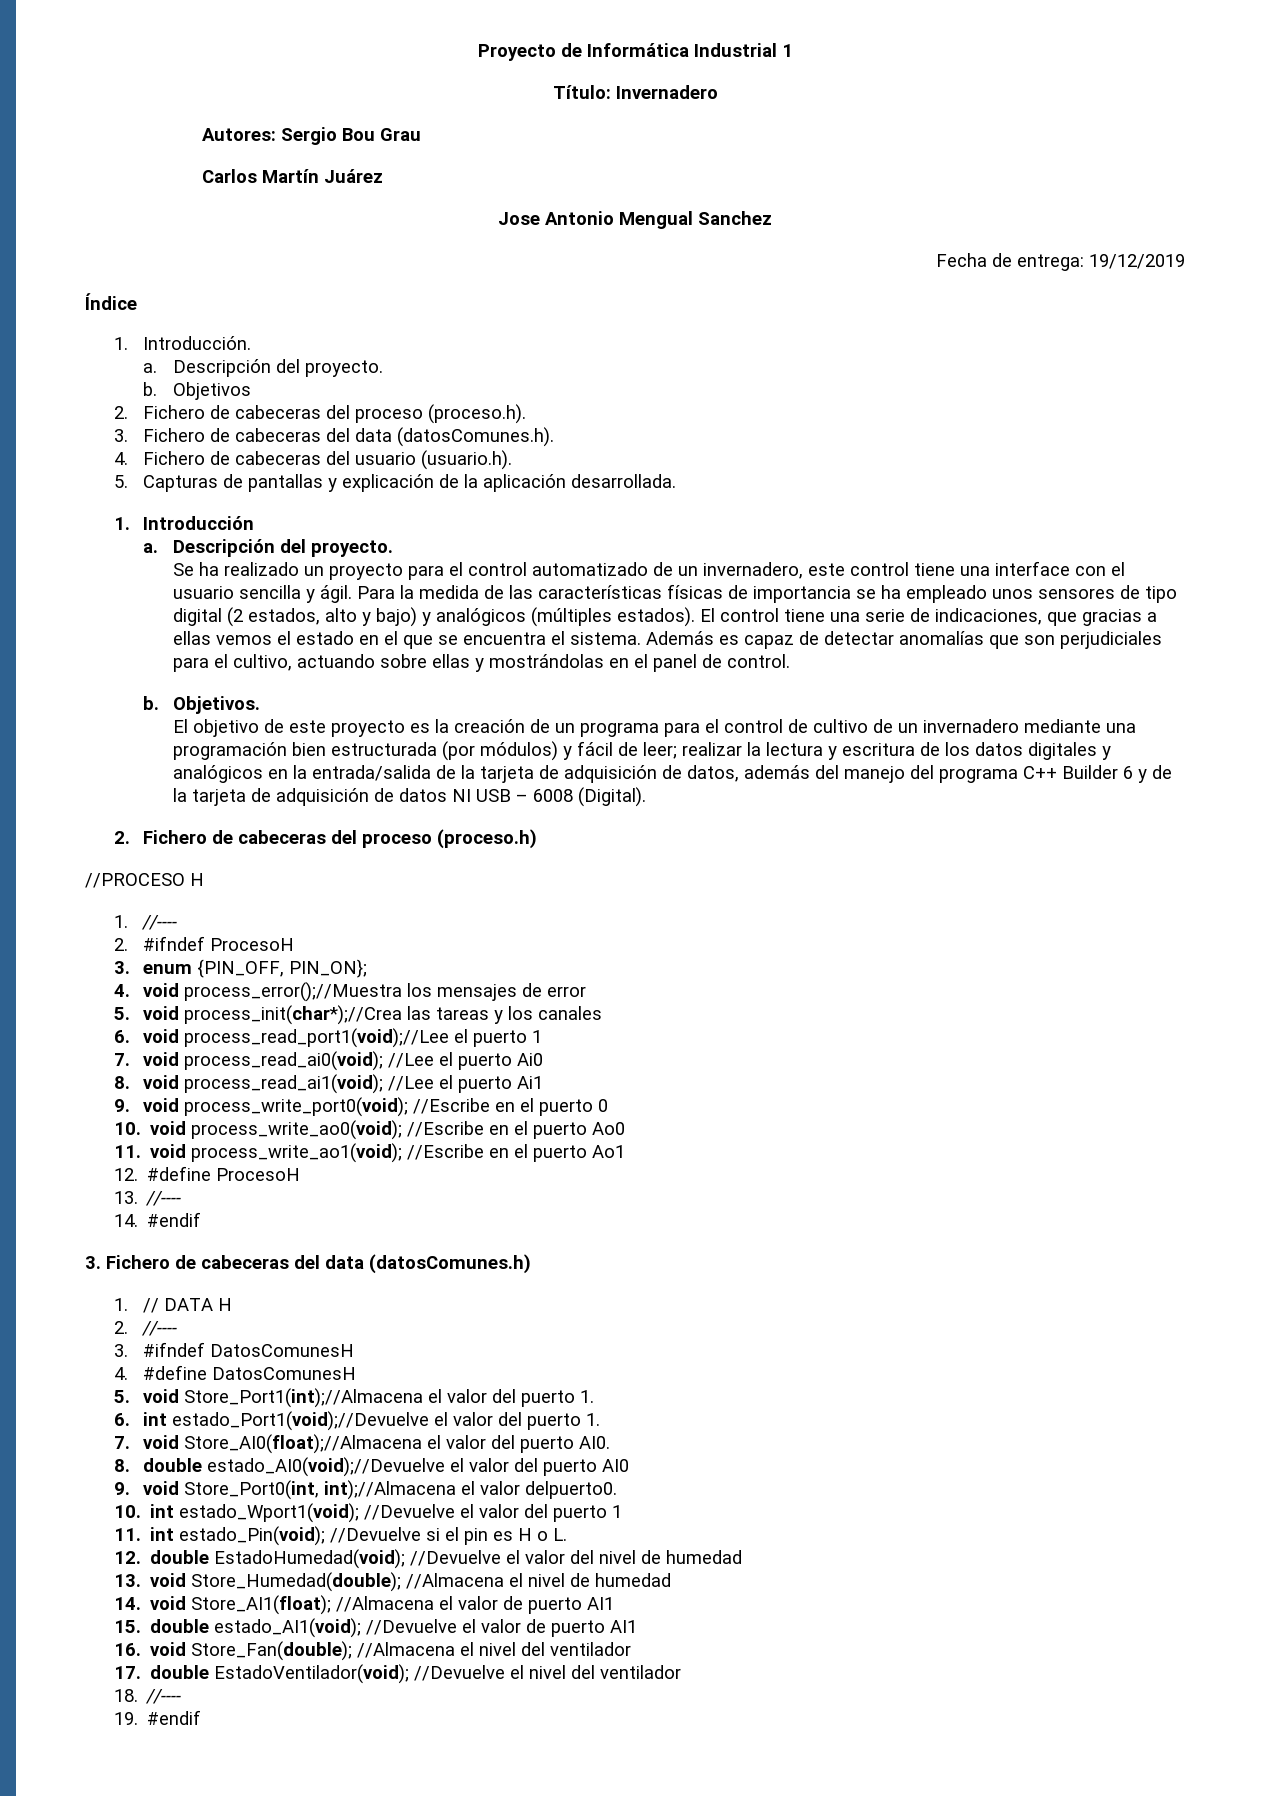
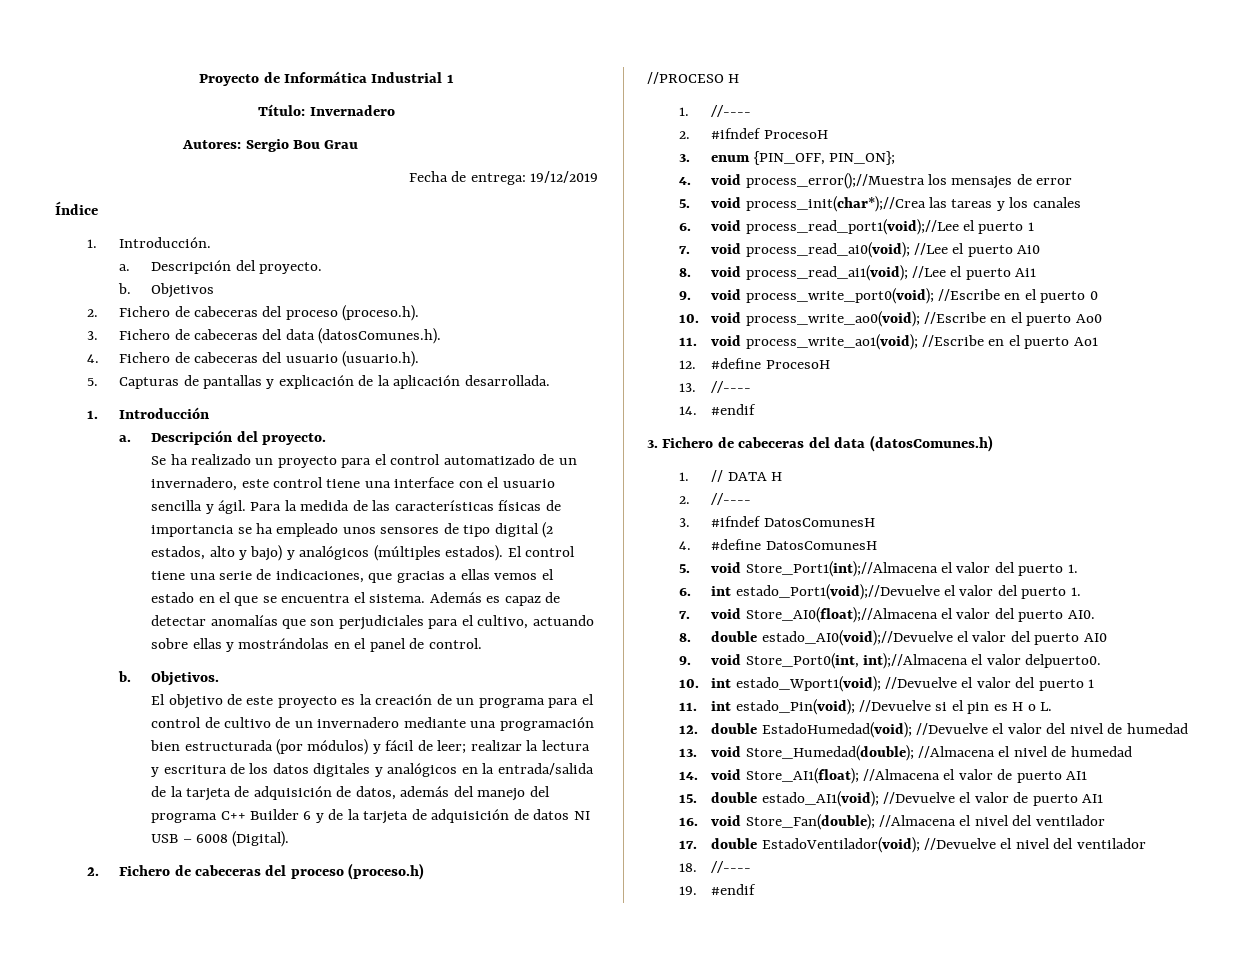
[201,169,383,183] [498,211,772,229] // Carlos Martín Juárez // Jose Antonio Mengual Sanchez -> (359, 144) none

